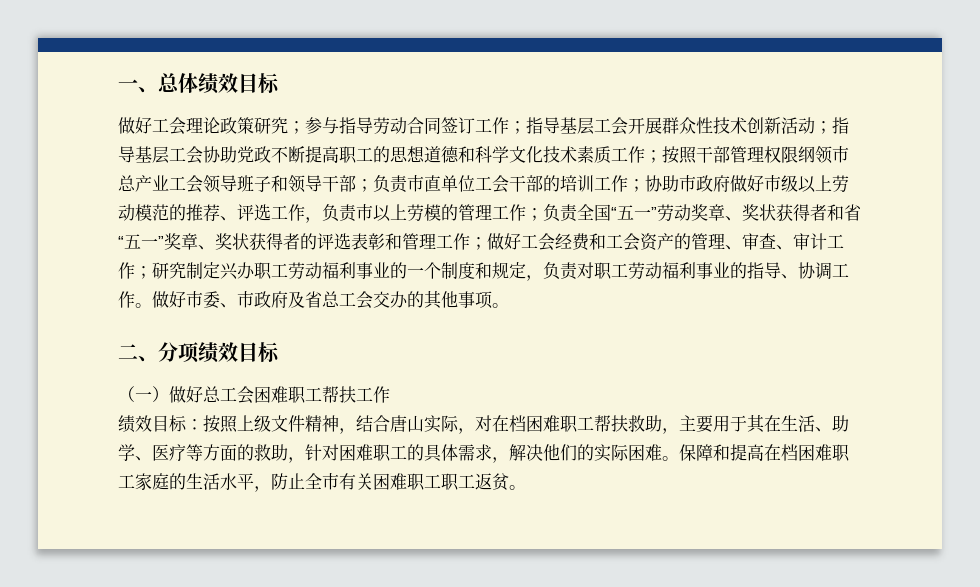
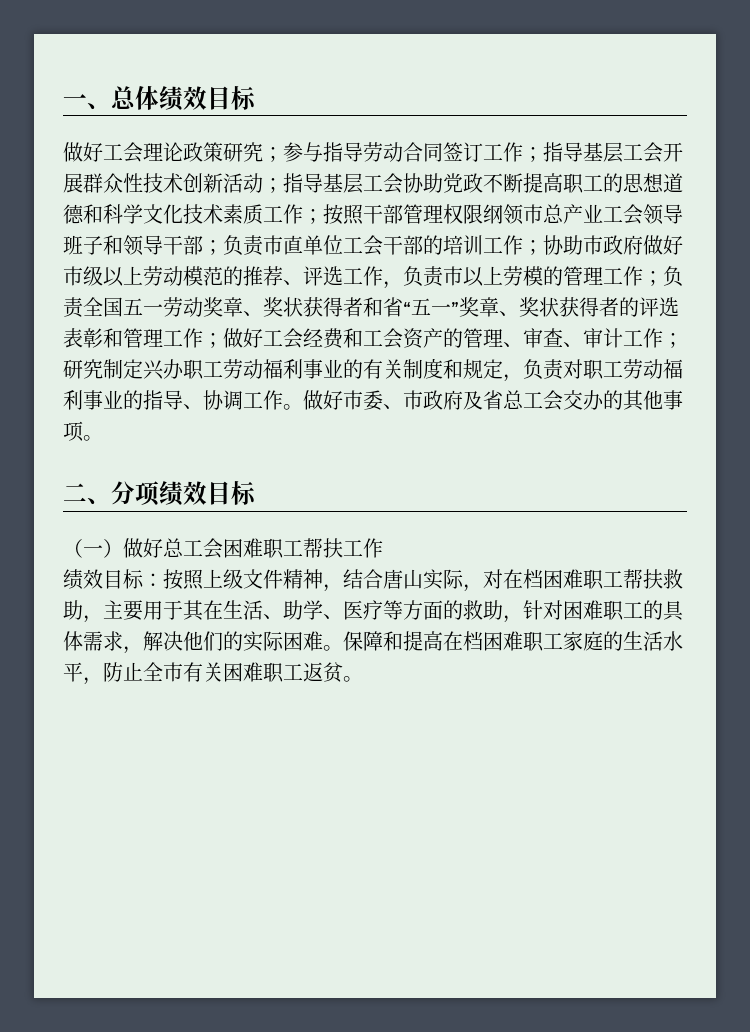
[611,205,657,220] “五一” -> [123,298,163,315] 五一
[407,262,441,279] 一个 -> [363,359,403,379] 有关
[441,473,475,491] 职工 -> (303, 672) none

